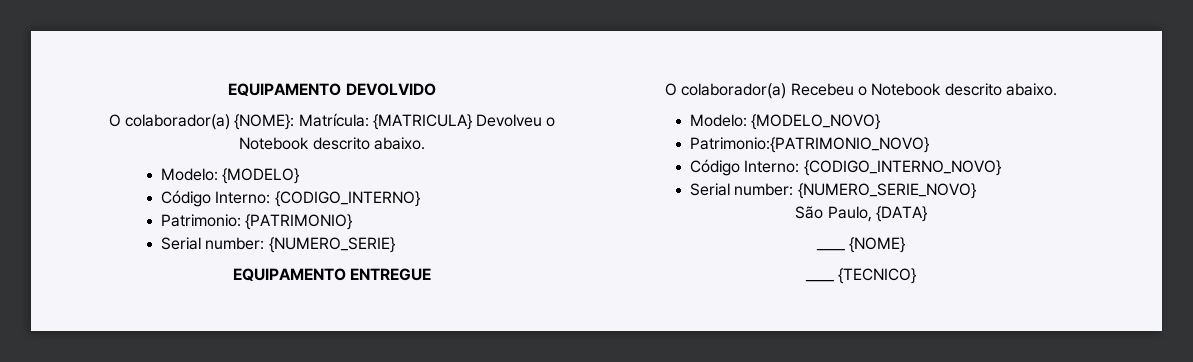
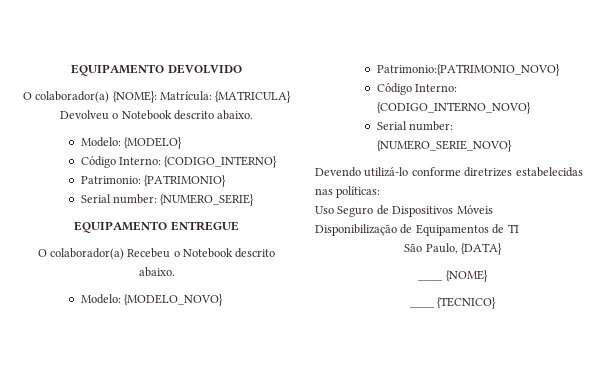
(976, 191) none -> [315,167,583,177] [315,186,381,198] [315,205,493,217] [315,224,519,236] // Devendo utilizá-lo conforme diretrizes estabelecidas nas políticas: // Uso Seguro de Dispositivos Móveis // Disponibilização de Equipamentos de TI

